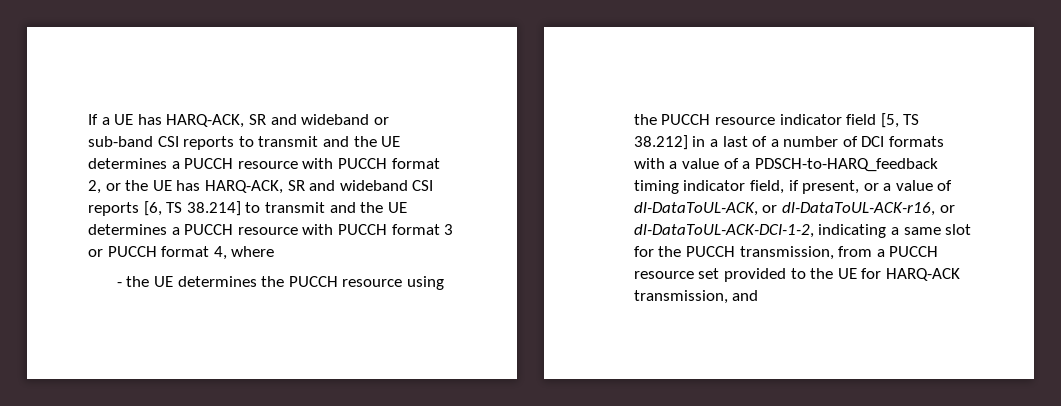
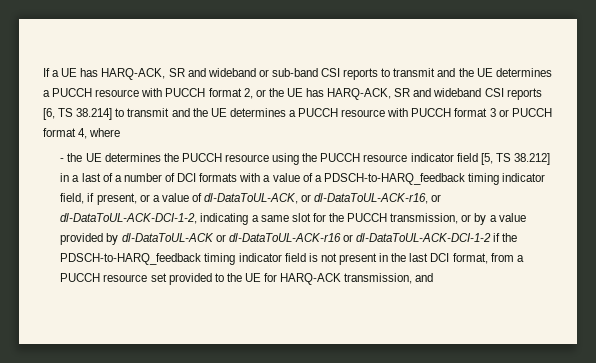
(834, 253) none -> [461,213,526,225] [60,233,518,245] [60,253,488,265] or by a value provided by dl-DataToUL-ACK or dl-DataToUL-ACK-r16 or dl-DataToUL-ACK-DCI-1-2 if the PDSCH-to-HARQ_feedback timing indicator field is not present in the last DCI format,

